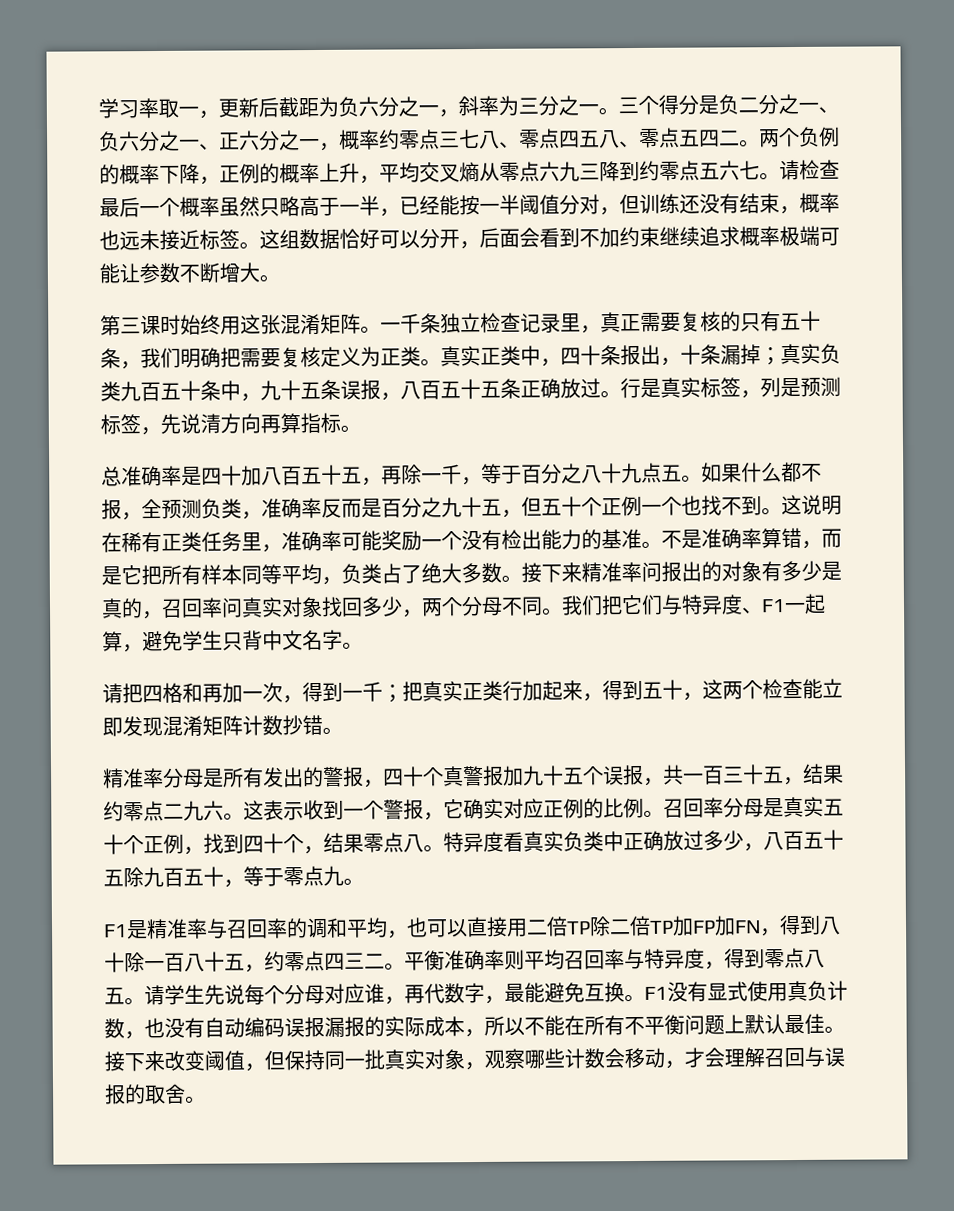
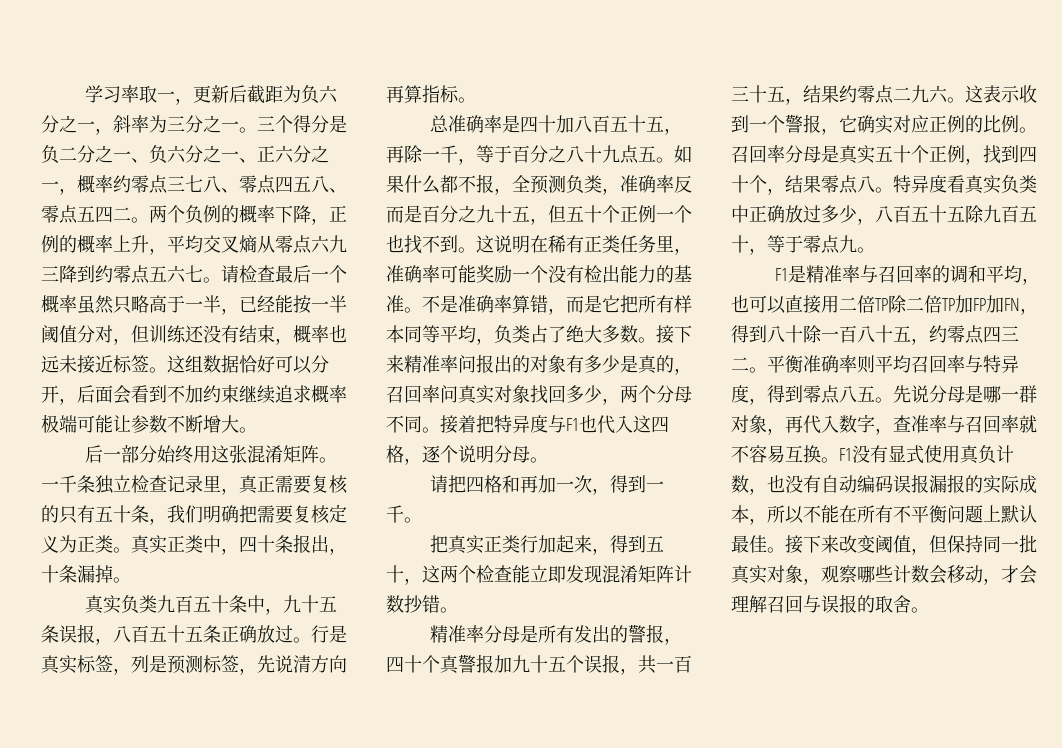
[100,314,181,336] 第三课时 -> [84,445,157,463] 后一部分
[760,347,781,366] ； -> [113,577,131,583] 。 //
[561,593,826,616] [102,629,343,653] 我们把它们与特异度、F1一起算，避免学生只背中文名字 -> [440,415,669,434] [386,445,530,465] 接着把特异度与F1也代入这四格，逐个说明分母
[382,684,403,703] ； -> [404,517,422,523] 。 //
[144,982,585,1006] 请学生先说每个分母对应谁，再代数字，最能避免 -> [893,385,1037,403] [731,414,1037,435] [731,445,785,463] 先说分母是哪一群对象，再代入数字，查准率与召回率就不容易

